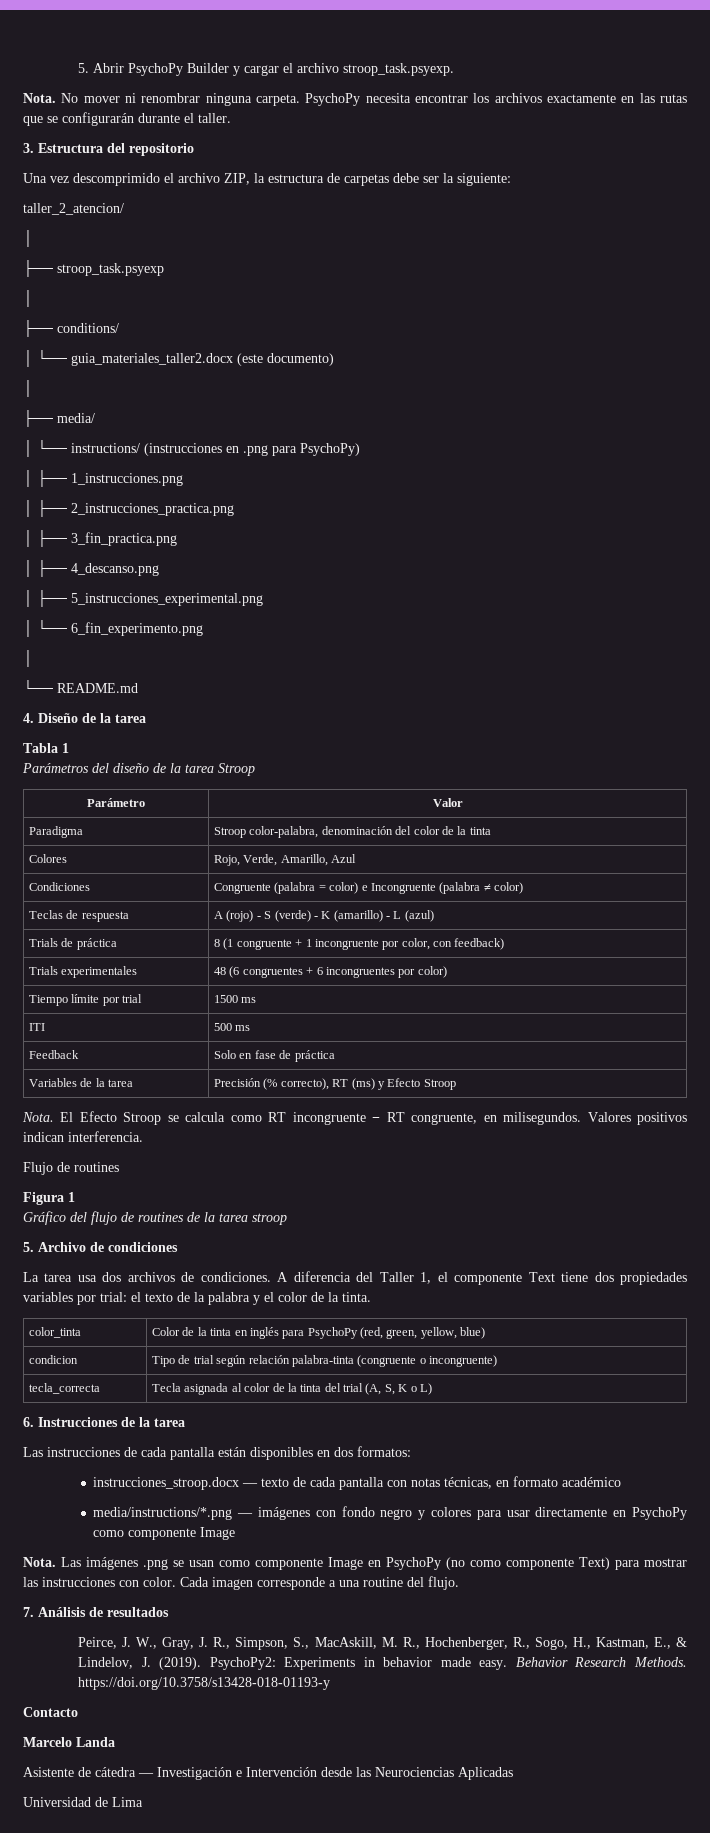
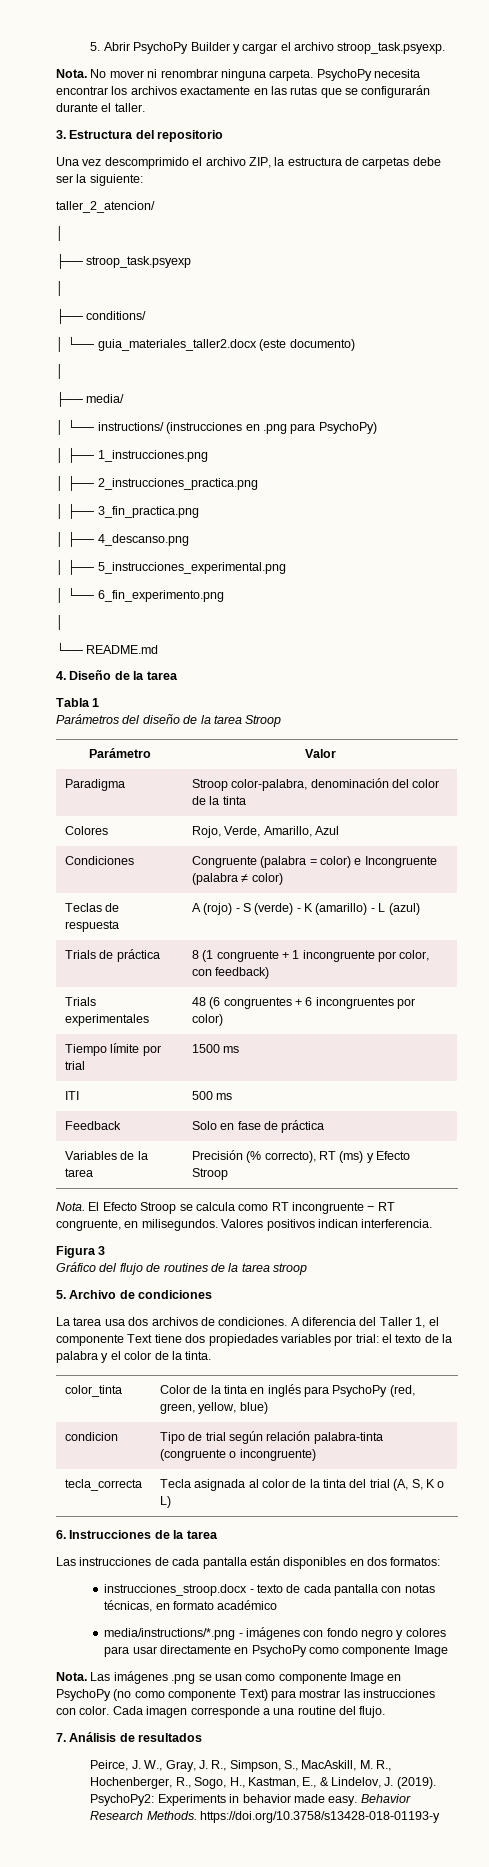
[23,1162,119,1175] // Flujo de routines -> (433, 1223) none
[68,1192,75,1202] 1 -> [98,1246,106,1255] 3
[242,1483,259,1487] — -> [249,1589,254,1593] -
[237,1513,254,1517] — -> [238,1633,243,1637] -
[23,1707,78,1717] [23,1737,115,1747] [23,1767,513,1780] [23,1797,143,1807] // Contacto // Marcelo Landa // Asistente de cátedra — Investigación e Intervención desde las Neurociencias Aplicadas // Universidad de Lima -> (441, 1817) none

